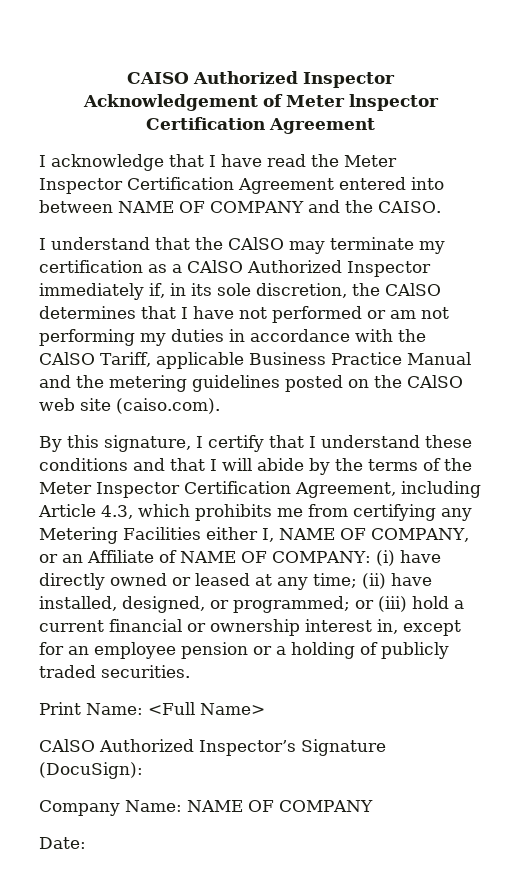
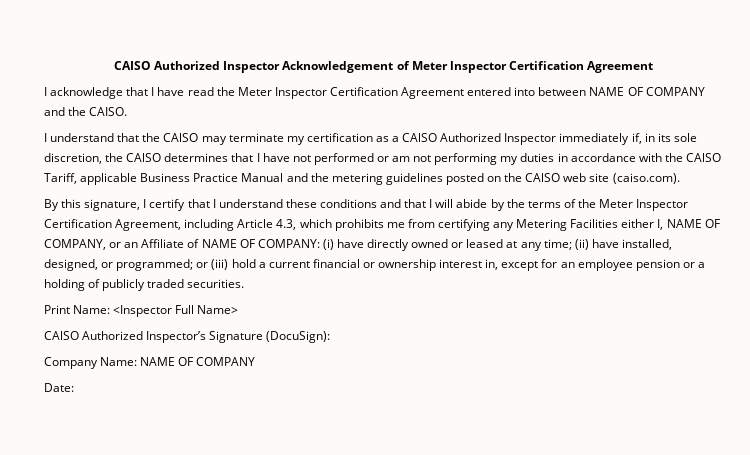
[148,702,195,715] <Full -> [113,305,195,317] <Inspector Full

